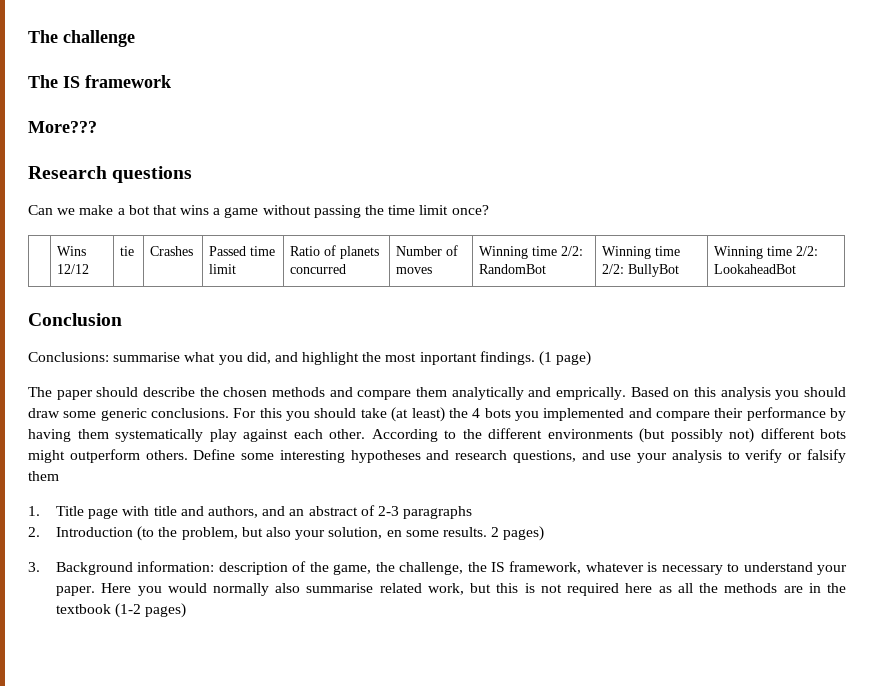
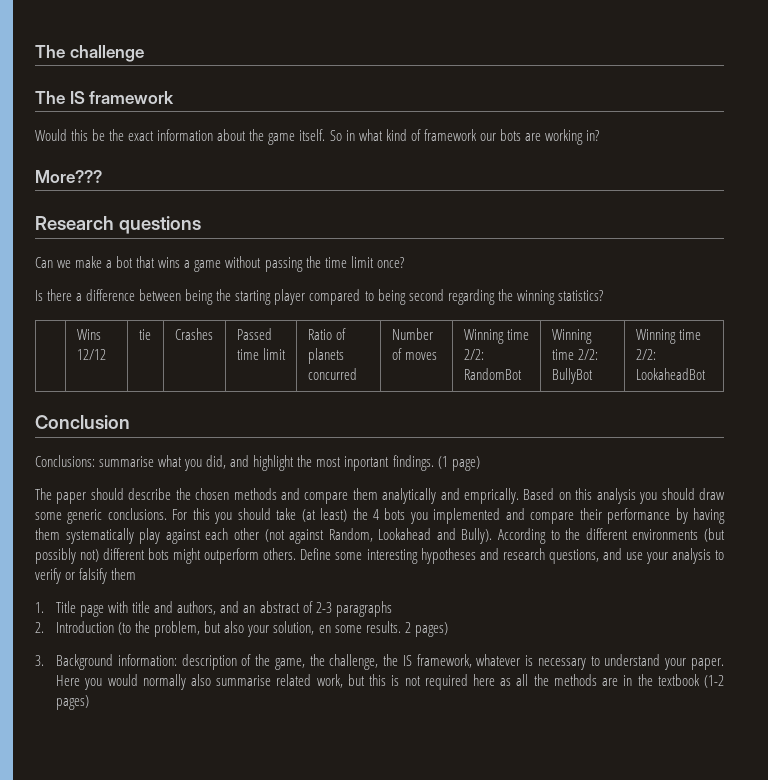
(171, 81) none -> [35,129,600,145] // Would this be the exact information about the game itself. So in what kind of framework our bots are working in?
(489, 210) none -> [35,289,603,305] // Is there a difference between being the starting player compared to being second regarding the winning statistics?
[329,429,365,439] other. -> [233,528,493,544] other (not against Random, Lookahead and Bully).

